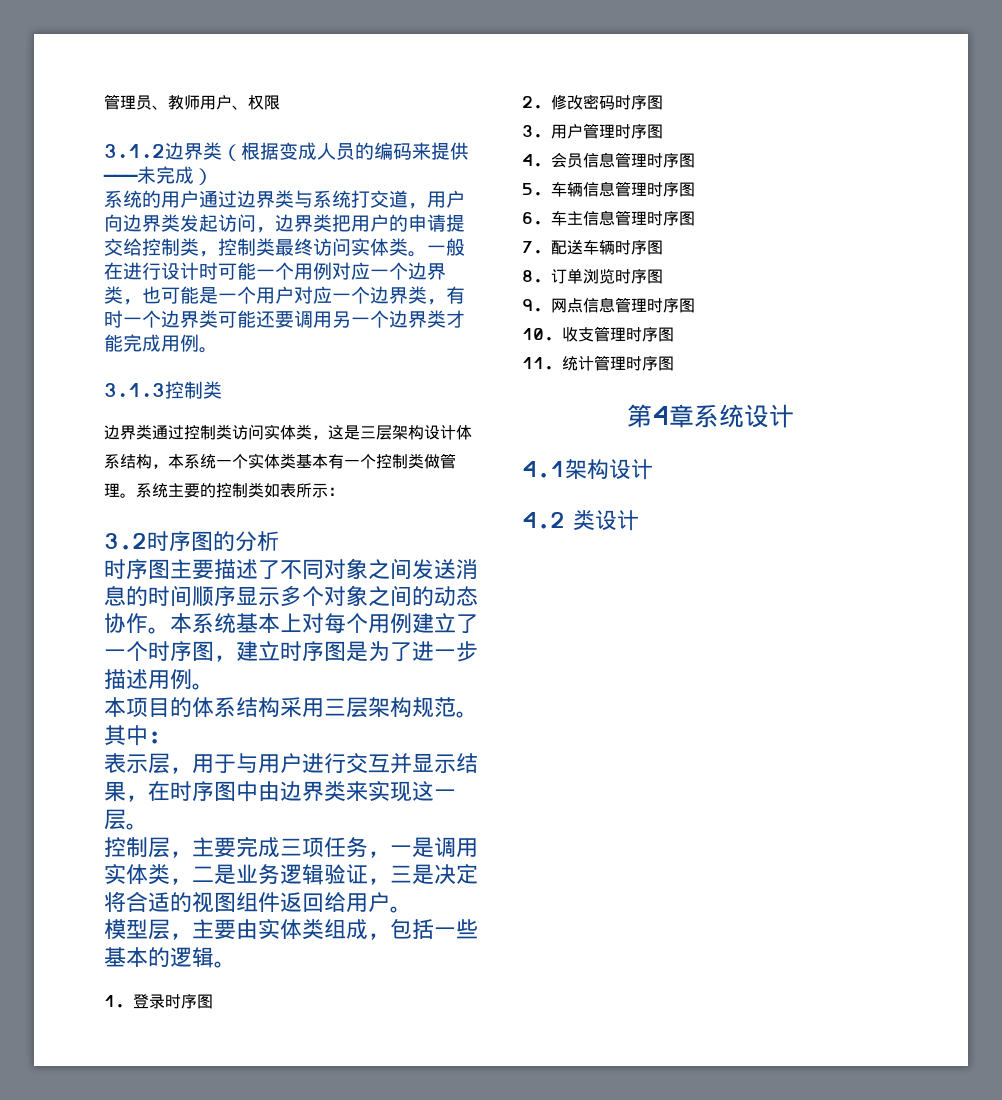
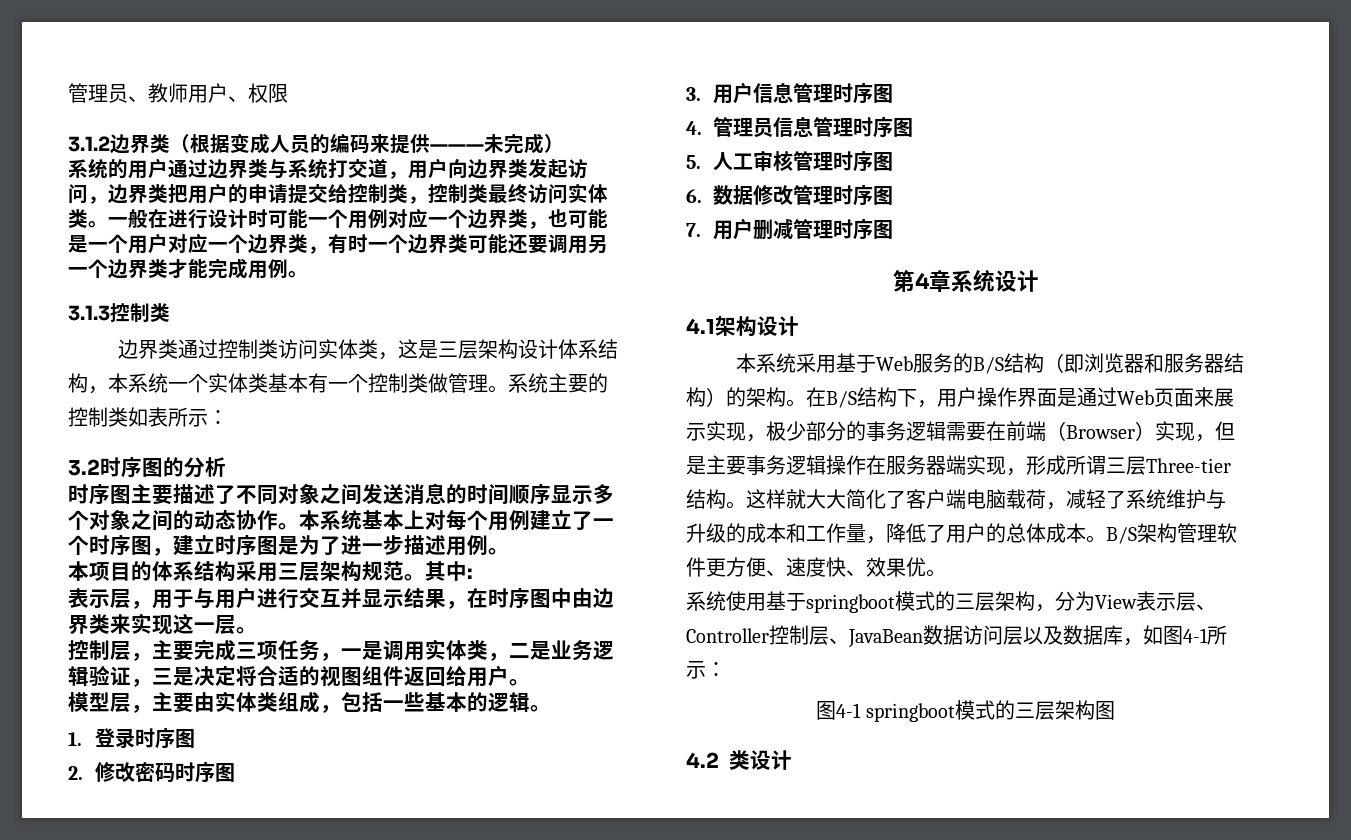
(583, 131) none -> [752,82,793,103] 信息
[551,152,567,168] 会 -> [712,117,753,137] 管理
[551,181,615,197] 车辆信息 -> [712,150,793,171] 人工审核
[551,210,615,226] 车主信息 -> [712,185,793,205] 数据修改
[551,239,663,255] [522,268,663,284] [522,297,695,313] [522,326,674,342] [522,356,594,371] 配送车辆时序图 // 8.订单浏览时序图 // 9.网点信息管理时序图 // 10.收支管理时序图 // 11.统计 -> [712,218,793,240] 用户删减
(653, 469) none -> [736,353,1245,374] [686,387,1234,408] [686,421,1235,442] [686,455,1231,476] [686,489,1226,510] [686,523,1237,544] [686,557,946,577] [686,591,1216,613] [686,625,1227,648] [686,661,726,679] [816,700,1115,722] // 本系统采用基于Web服务的B/S结构（即浏览器和服务器结构）的架构。在B/S结构下，用户操作界面是通过Web页面来展示实现，极少部分的事务逻辑需要在前端（Browser）实现，但是主要事务逻辑操作在服务器端实现，形成所谓三层Three-tier结构。这样就大大简化了客户端电脑载荷，减轻了系统维护与升级的成本和工作量，降低了用户的总体成本。B/S架构管理软件更方便、速度快、效果优。 // 系统使用基于springboot模式的三层架构，分为View表示层、Controller控制层、JavaBean数据访问层以及数据库，如图4-1所示： // 图4-1 springboot模式的三层架构图

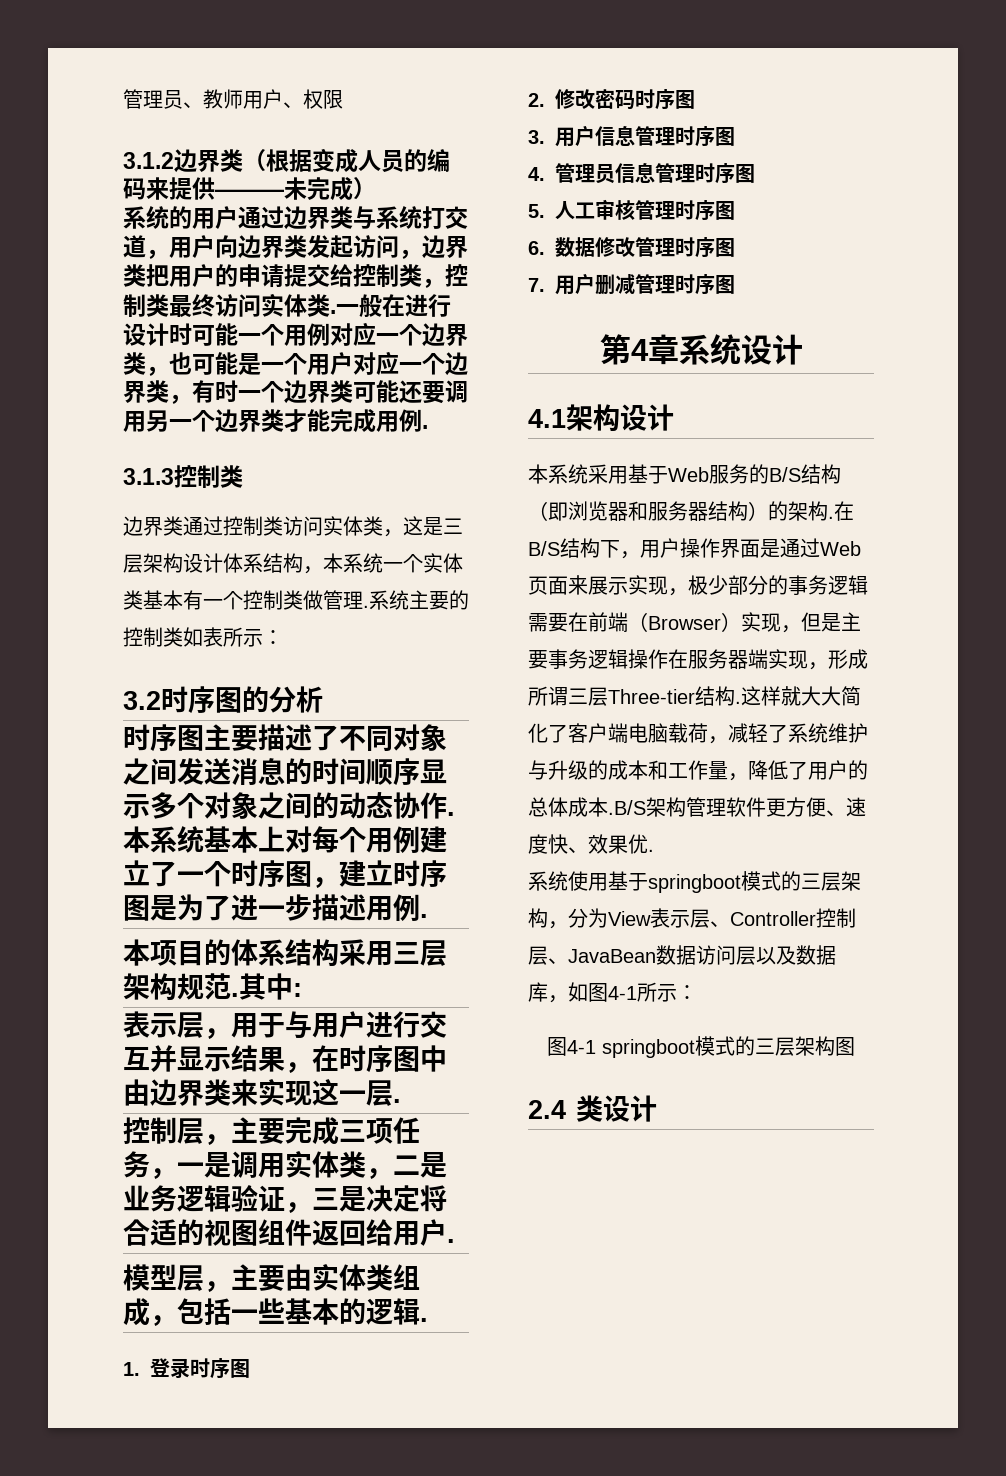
[88,221,108,228] 。 -> [330,310,336,314] .
[288,271,308,278] 。 -> [422,425,428,429] .
[488,385,508,393] 。 -> [363,605,369,608] .
[278,523,299,530] 。 -> [447,812,455,816] .
[488,548,509,555] 。 -> [420,914,428,918] .
[404,574,425,581] 。 -> [231,993,239,997] .
[236,627,257,634] 。 -> [393,1099,401,1103] .
[509,679,530,686] 。 -> [447,1239,455,1243] .
[530,705,551,712] 。 -> [420,1318,428,1322] .
[786,399,806,407] 。 -> [828,516,834,519] .
[726,501,746,509] 。 -> [735,701,741,704] .
[1086,527,1137,544] 。B/S -> [608,800,646,815] .B/S
[926,569,946,577] 。 -> [648,849,654,852] .
[686,752,719,768] 4.2 -> [528,1100,566,1119] 2.4

